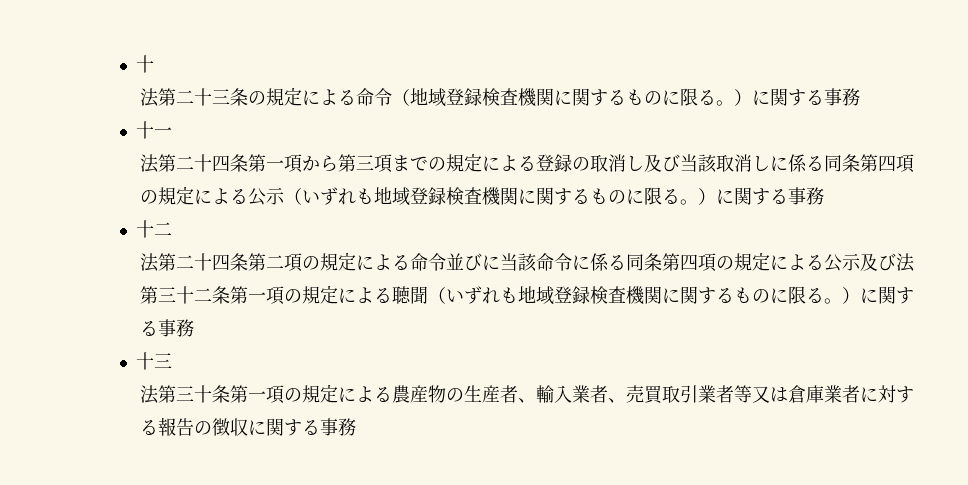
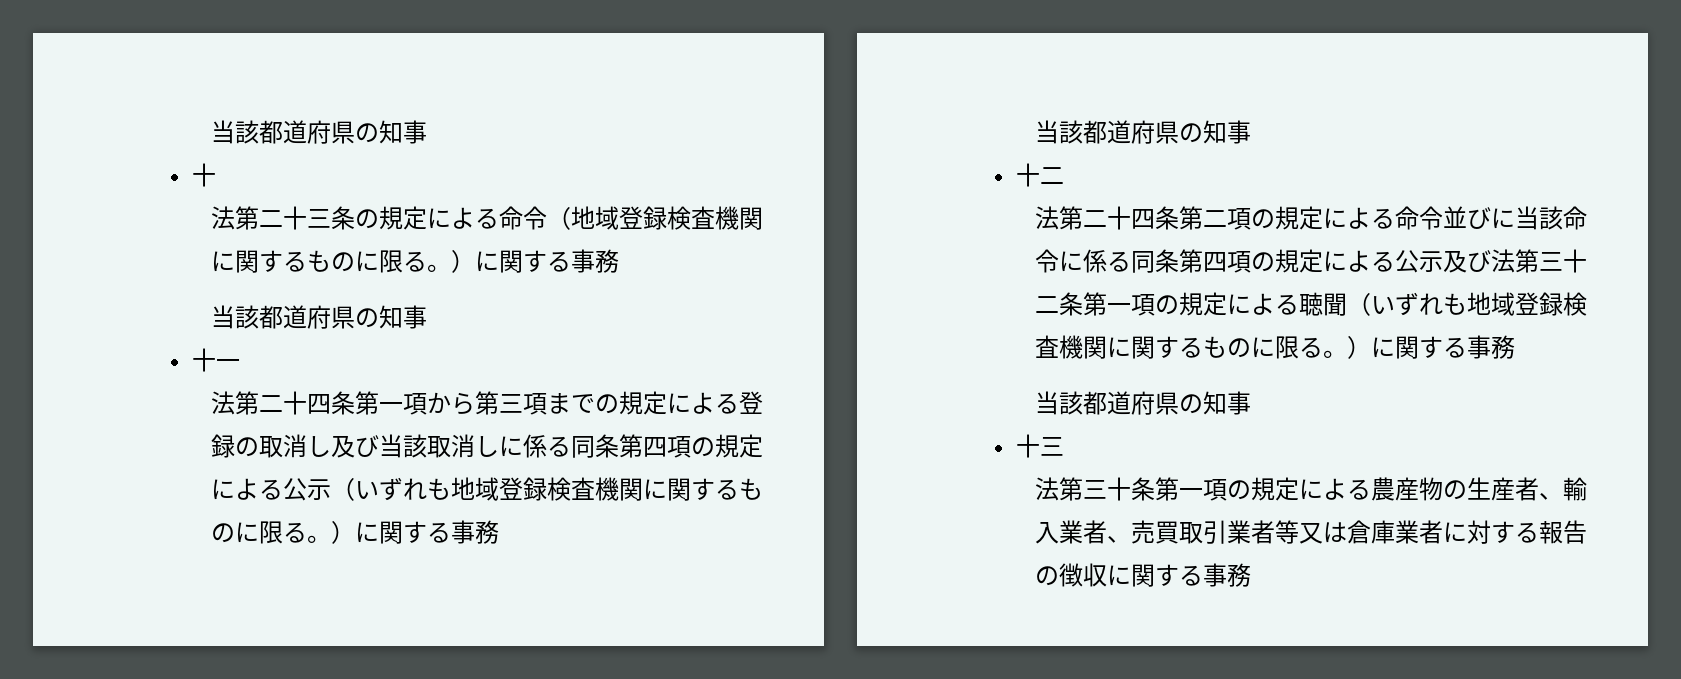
(136, 64) none -> [210,120,427,144] 当該都道府県の知事 //
(861, 97) none -> [210,305,427,329] // 当該都道府県の知事
(825, 196) none -> [1034,120,1251,144] // 当該都道府県の知事
(195, 328) none -> [1034,391,1251,415] // 当該都道府県の知事

